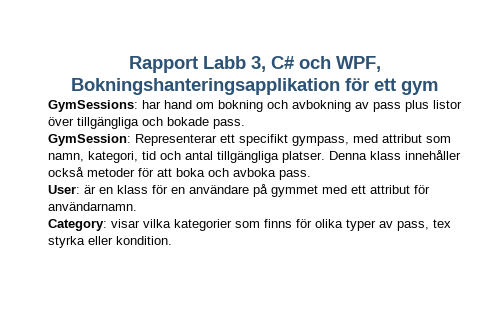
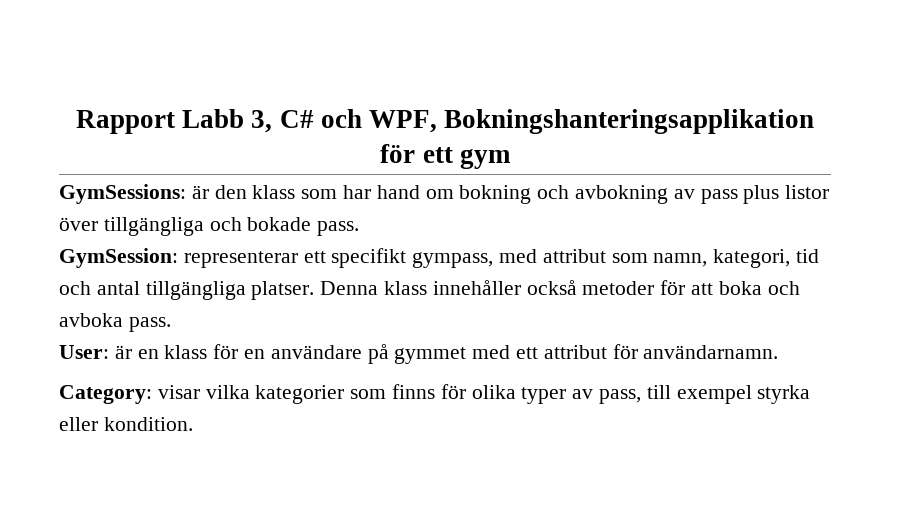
(138, 106) none -> [191,185,338,199] är den klass som
[135,134,217,146] Representerar -> [183,251,298,268] representerar
[433,219,451,228] tex -> [646,385,752,404] till exempel

